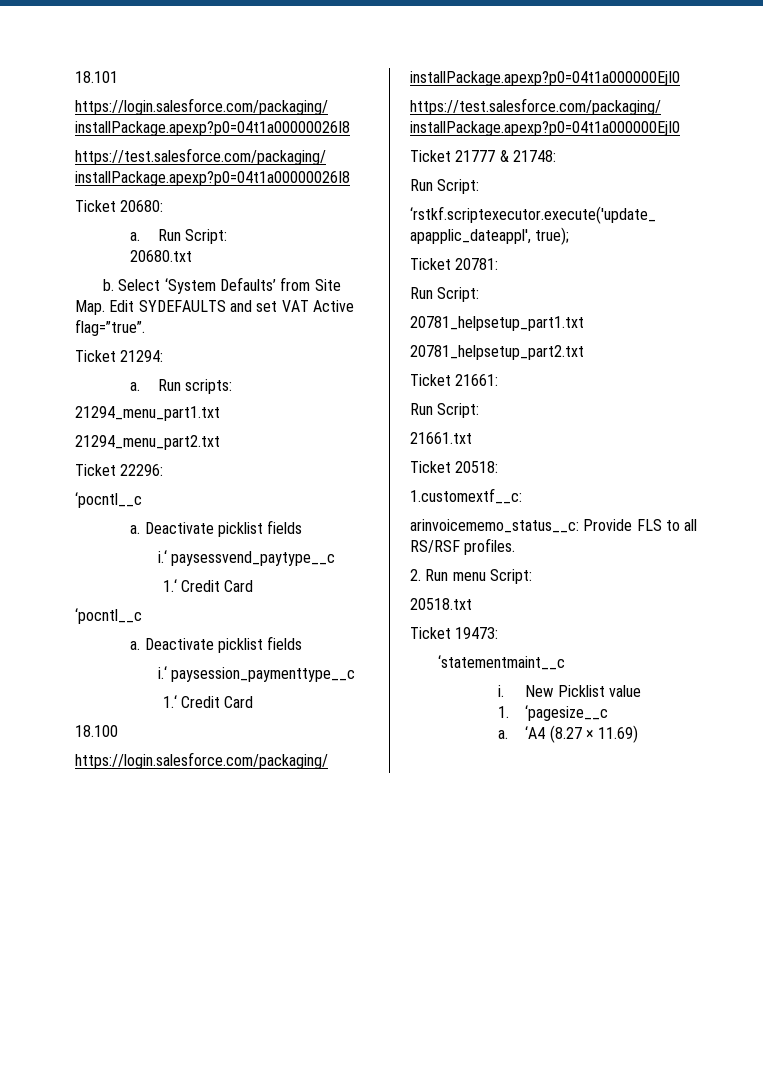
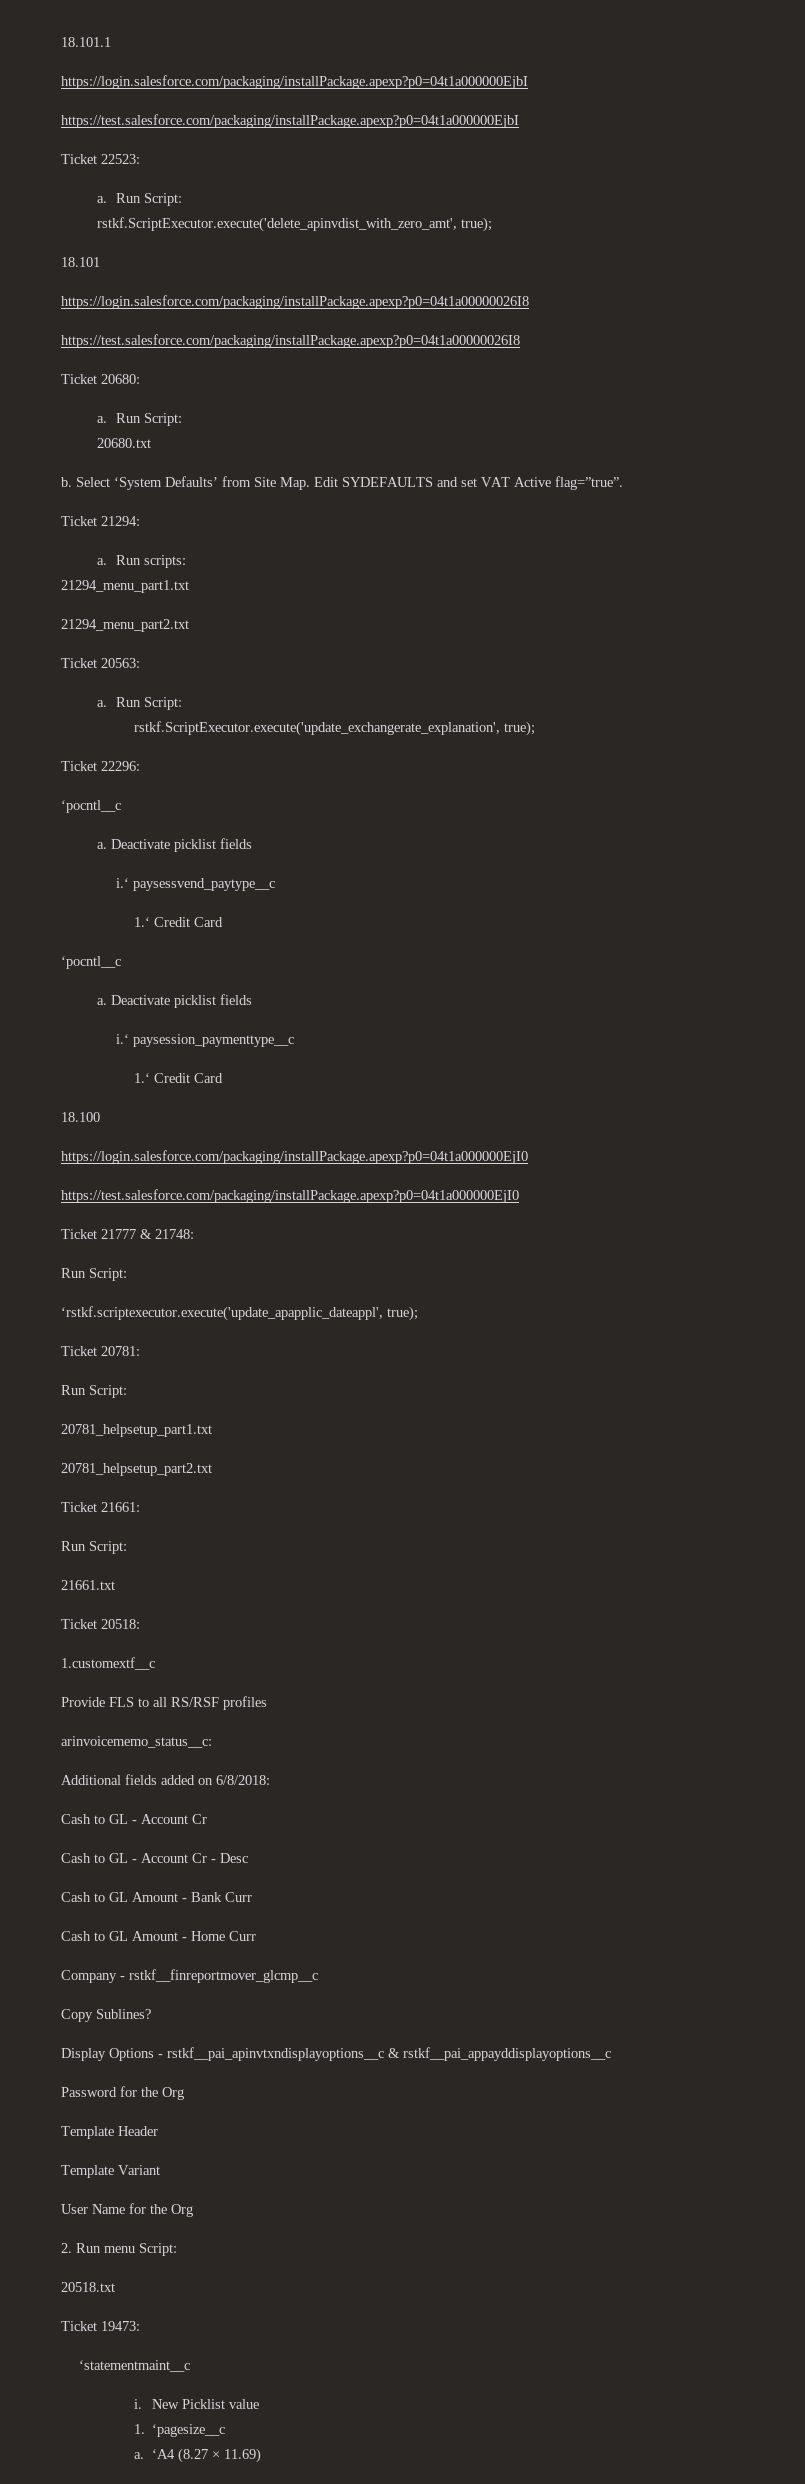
(75, 77) none -> [61,37,111,47] [61,75,528,89] [61,114,519,128] [61,154,140,164] [97,193,182,206] [97,217,493,232] 18.101.1 // https://login.salesforce.com/packaging/installPackage.apexp?p0=04t1a000000EjbI // https://test.salesforce.com/packaging/installPackage.apexp?p0=04t1a000000EjbI // Ticket 22523: // a. Run Script: // rstkf.ScriptExecutor.execute('delete_apinvdist_with_zero_amt', true); //
(220, 442) none -> [61,658,140,668] [97,697,182,710] [133,721,535,736] // Ticket 20563: // a. Run Script: // rstkf.ScriptExecutor.execute('update_exchangerate_explanation', true);
[410,488,522,504] [410,519,579,533] 1.customextf__c: // arinvoicememo_status__c: -> [61,1657,155,1670] 1.customextf__c //
[464,538,516,555] profiles. -> [223,1696,267,1710] [61,1736,212,1748] [61,1774,270,1785] [61,1814,207,1824] [61,1853,248,1863] [61,1892,252,1902] [61,1931,256,1941] [61,1969,318,1983] [61,2009,151,2022] [61,2047,611,2061] [61,2086,184,2100] [61,2126,158,2139] [61,2165,160,2178] [61,2203,193,2217] profiles // arinvoicememo_status__c: // Additional fields added on 6/8/2018: // Cash to GL - Account Cr // Cash to GL - Account Cr - Desc // Cash to GL Amount - Bank Curr // Cash to GL Amount - Home Curr // Company - rstkf__finreportmover_glcmp__c // Copy Sublines? // Display Options - rstkf__pai_apinvtxndisplayoptions__c & rstkf__pai_appayddisplayoptions__c // Password for the Org // Template Header // Template Variant // User Name for the Org

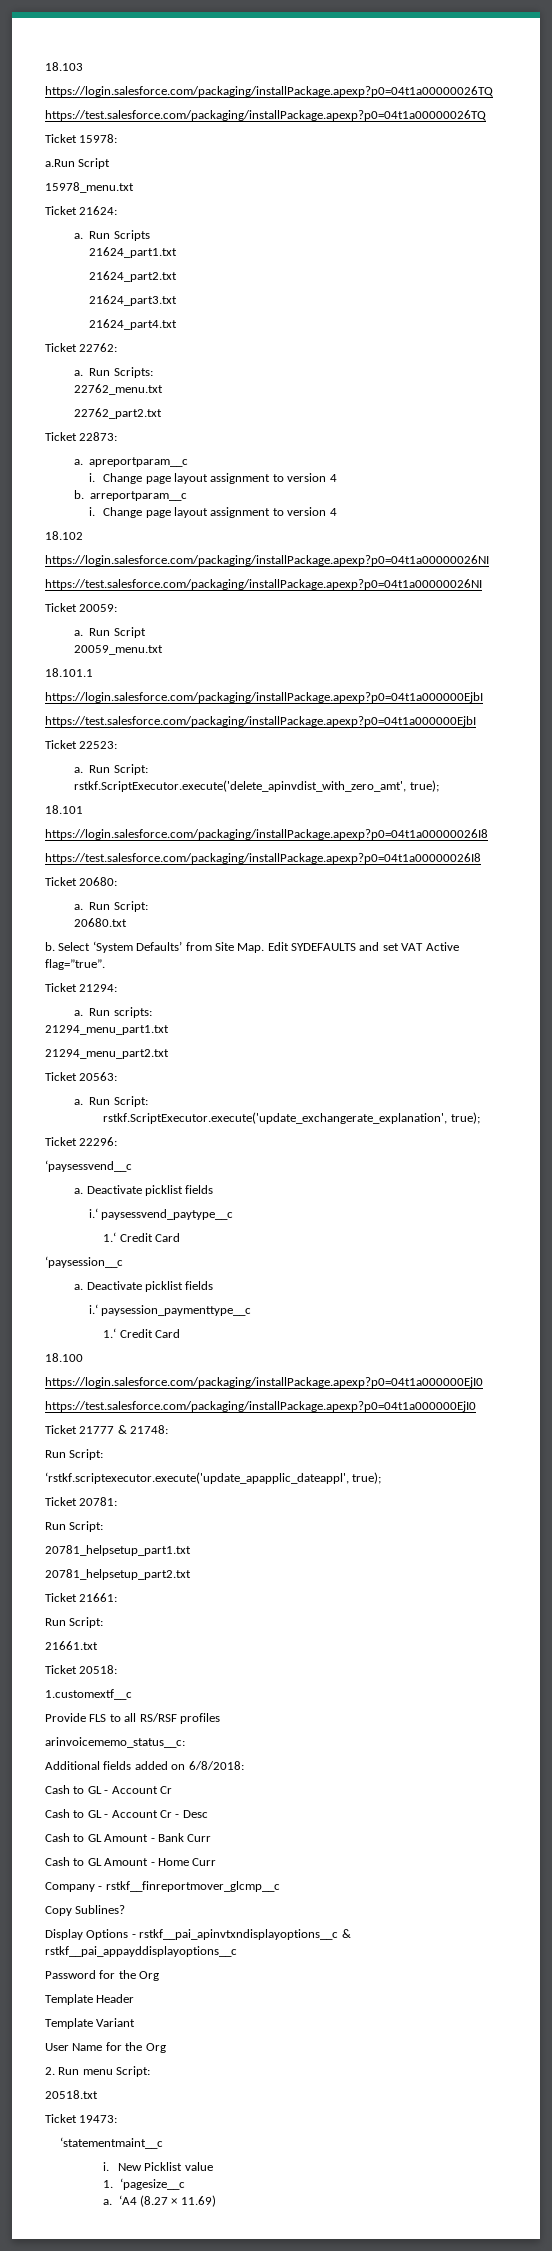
(61, 42) none -> [45,62,83,71] [45,86,493,97] [45,110,486,121] [45,134,118,143] [45,158,111,169] [45,182,134,193] [45,206,118,215] [74,230,150,241] [88,247,177,258] [88,271,177,282] [88,295,177,306] [88,319,177,330] [45,343,118,352] [74,367,153,378] [74,384,164,395] [74,408,163,419] [45,432,118,441] [74,457,189,467] [88,473,337,484] [74,490,188,501] [88,507,337,518] [45,531,83,540] [45,555,489,566] [45,579,482,590] [45,603,118,612] [74,627,146,638] [74,645,164,655] 18.103 // https://login.salesforce.com/packaging/installPackage.apexp?p0=04t1a00000026TQ // https://test.salesforce.com/packaging/installPackage.apexp?p0=04t1a00000026TQ // Ticket 15978: // a.Run Script // 15978_menu.txt // Ticket 21624: // a. Run Scripts // 21624_part1.txt // 21624_part2.txt // 21624_part3.txt // 21624_part4.txt // Ticket 22762: // a. Run Scripts: // 22762_menu.txt // 22762_part2.txt // Ticket 22873: // a. apreportparam__c // i. Change page layout assignment to version 4 // b. arreportparam__c // i. Change page layout assignment to version 4 // 18.102 // https://login.salesforce.com/packaging/installPackage.apexp?p0=04t1a00000026NI // https://test.salesforce.com/packaging/installPackage.apexp?p0=04t1a00000026NI // Ticket 20059: // a. Run Script // 20059_menu.txt //
[61,800,121,813] ‘pocntl__c -> [45,1160,132,1172] ‘paysessvend__c
[61,956,121,969] ‘pocntl__c -> [45,1256,123,1268] ‘paysession__c

